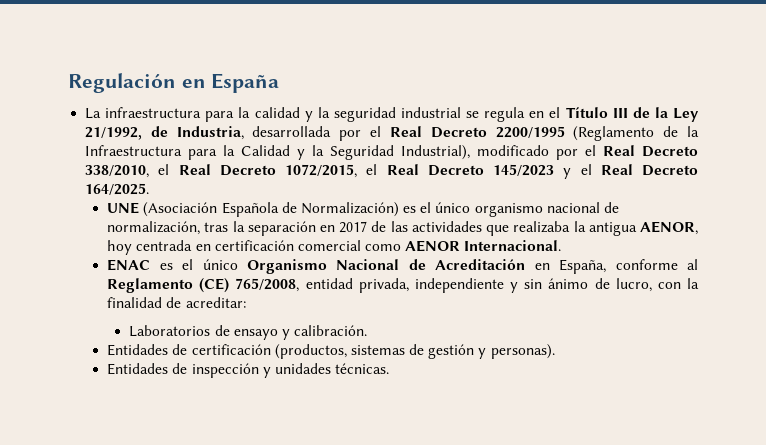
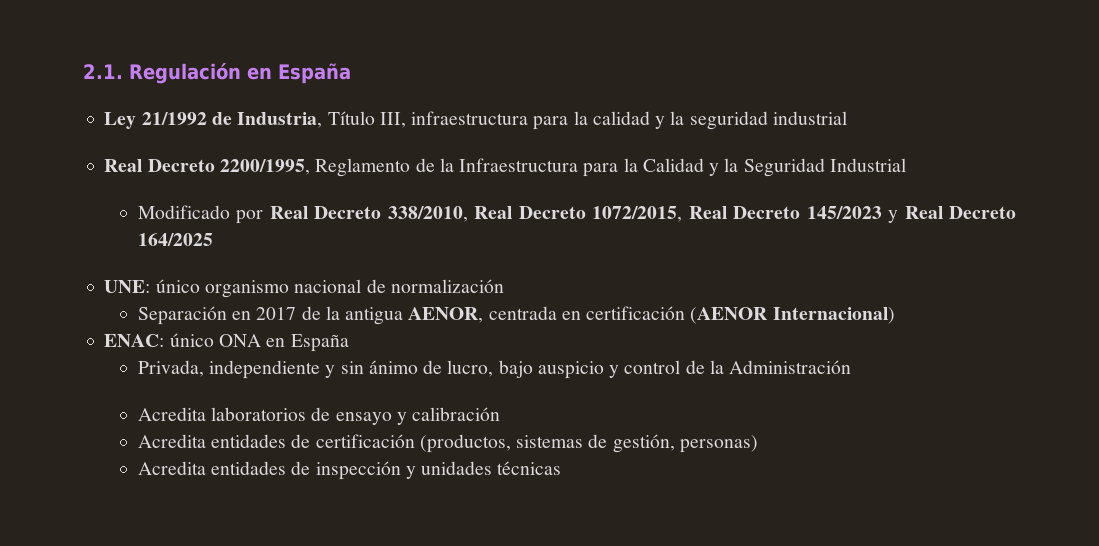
(68, 83) none -> [83,64,123,79] 2.1.
[85,108,102,119] La -> [104,111,406,129] Ley 21/1992 de Industria, Título III,
[466,107,700,122] [85,126,655,141] se regula en el Título III de la Ley 21/1992, de Industria, desarrollada por el Real Decreto 2200/1995 (Reglamento -> [104,158,411,177] // Real Decreto 2200/1995, Reglamento
[401,145,597,160] Industrial), modificado por el -> [829,158,906,172] [137,205,264,224] Industrial // Modificado por
[158,164,170,175] el -> (468, 214) none
[366,164,378,175] el -> (683, 214) none
[580,164,698,176] [85,183,150,195] [107,202,620,217] [107,221,571,236] el Real Decreto 164/2025. // UNE (Asociación Española de Normalización) es el único organismo nacional de normalización, tras la separación en 2017 de las actividades que realizaba -> [904,206,1016,219] [137,233,213,246] [104,279,504,298] [137,306,321,325] Real Decreto 164/2025 // UNE: único organismo nacional de normalización // Separación en 2017 de
[107,240,133,255] hoy -> (484, 315) none
[297,240,562,252] [107,259,699,274] [107,278,409,293] comercial como AENOR Internacional. // ENAC es el único Organismo Nacional de Acreditación en España, conforme al Reglamento (CE) 765/2008, entidad privada, -> [690,307,895,324] [104,333,349,352] [137,360,204,377] (AENOR Internacional) // ENAC: único ONA en España // Privada,
[657,278,699,289] [107,297,246,308] [129,325,368,340] [107,344,169,356] con la finalidad de acreditar: // Laboratorios de ensayo y calibración. // Entidades -> [498,360,852,379] [137,407,501,425] [137,434,287,448] bajo auspicio y control de la Administración // Acredita laboratorios de ensayo y calibración // Acredita entidades
[428,344,555,359] [107,363,169,375] gestión y personas). // Entidades -> [612,434,758,453] [137,461,287,475] gestión, personas) // Acredita entidades
[335,363,390,374] técnicas. -> [497,461,562,475] técnicas

